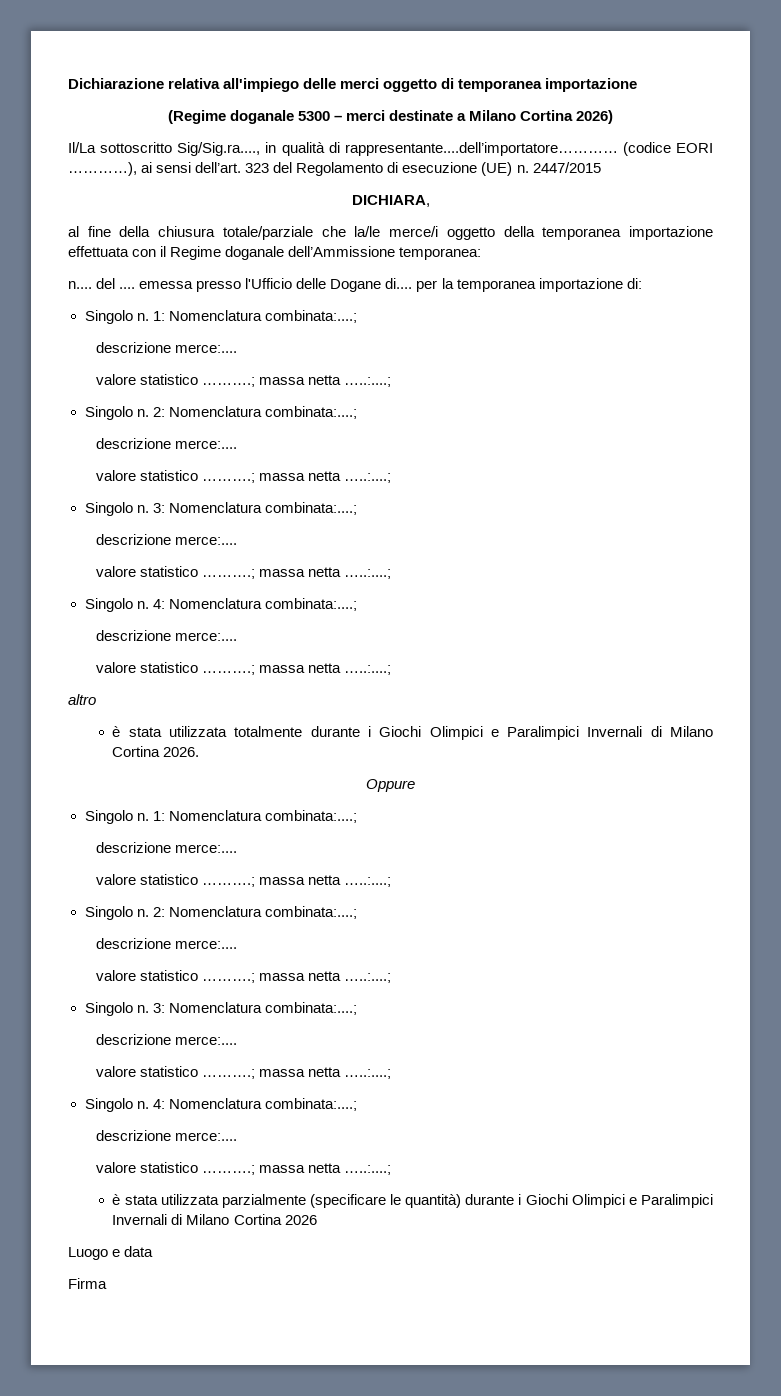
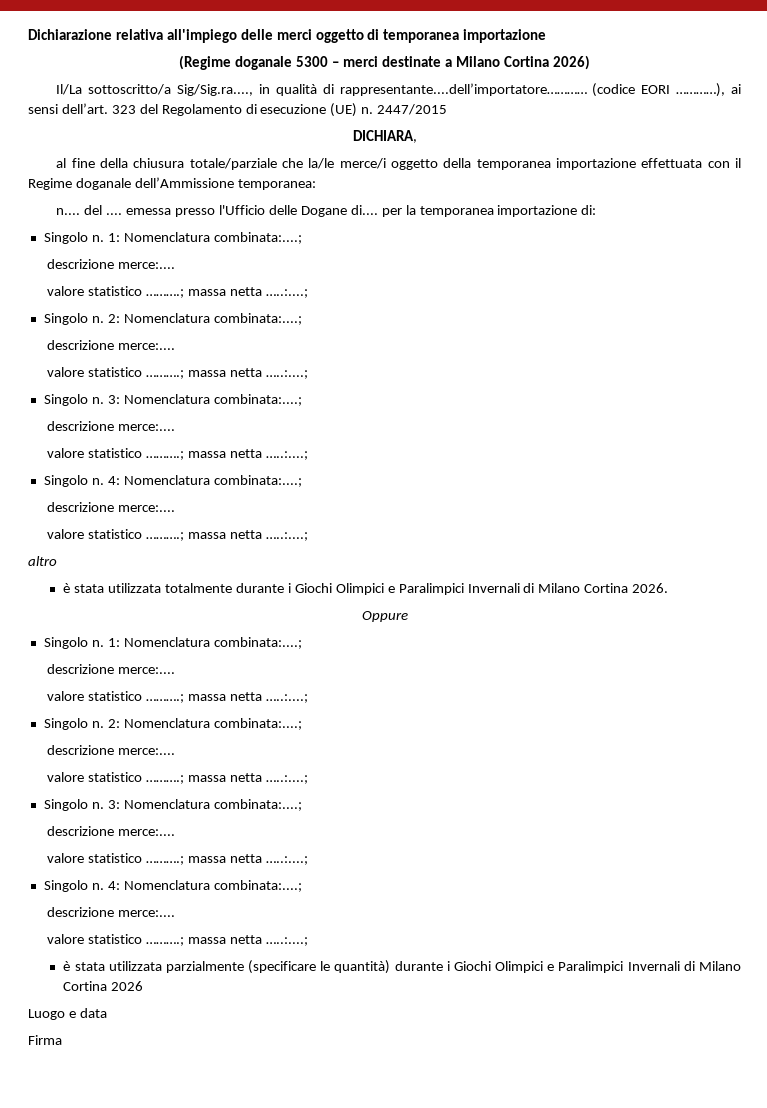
[100,142,173,153] sottoscritto -> [88,84,172,95] sottoscritto/a

